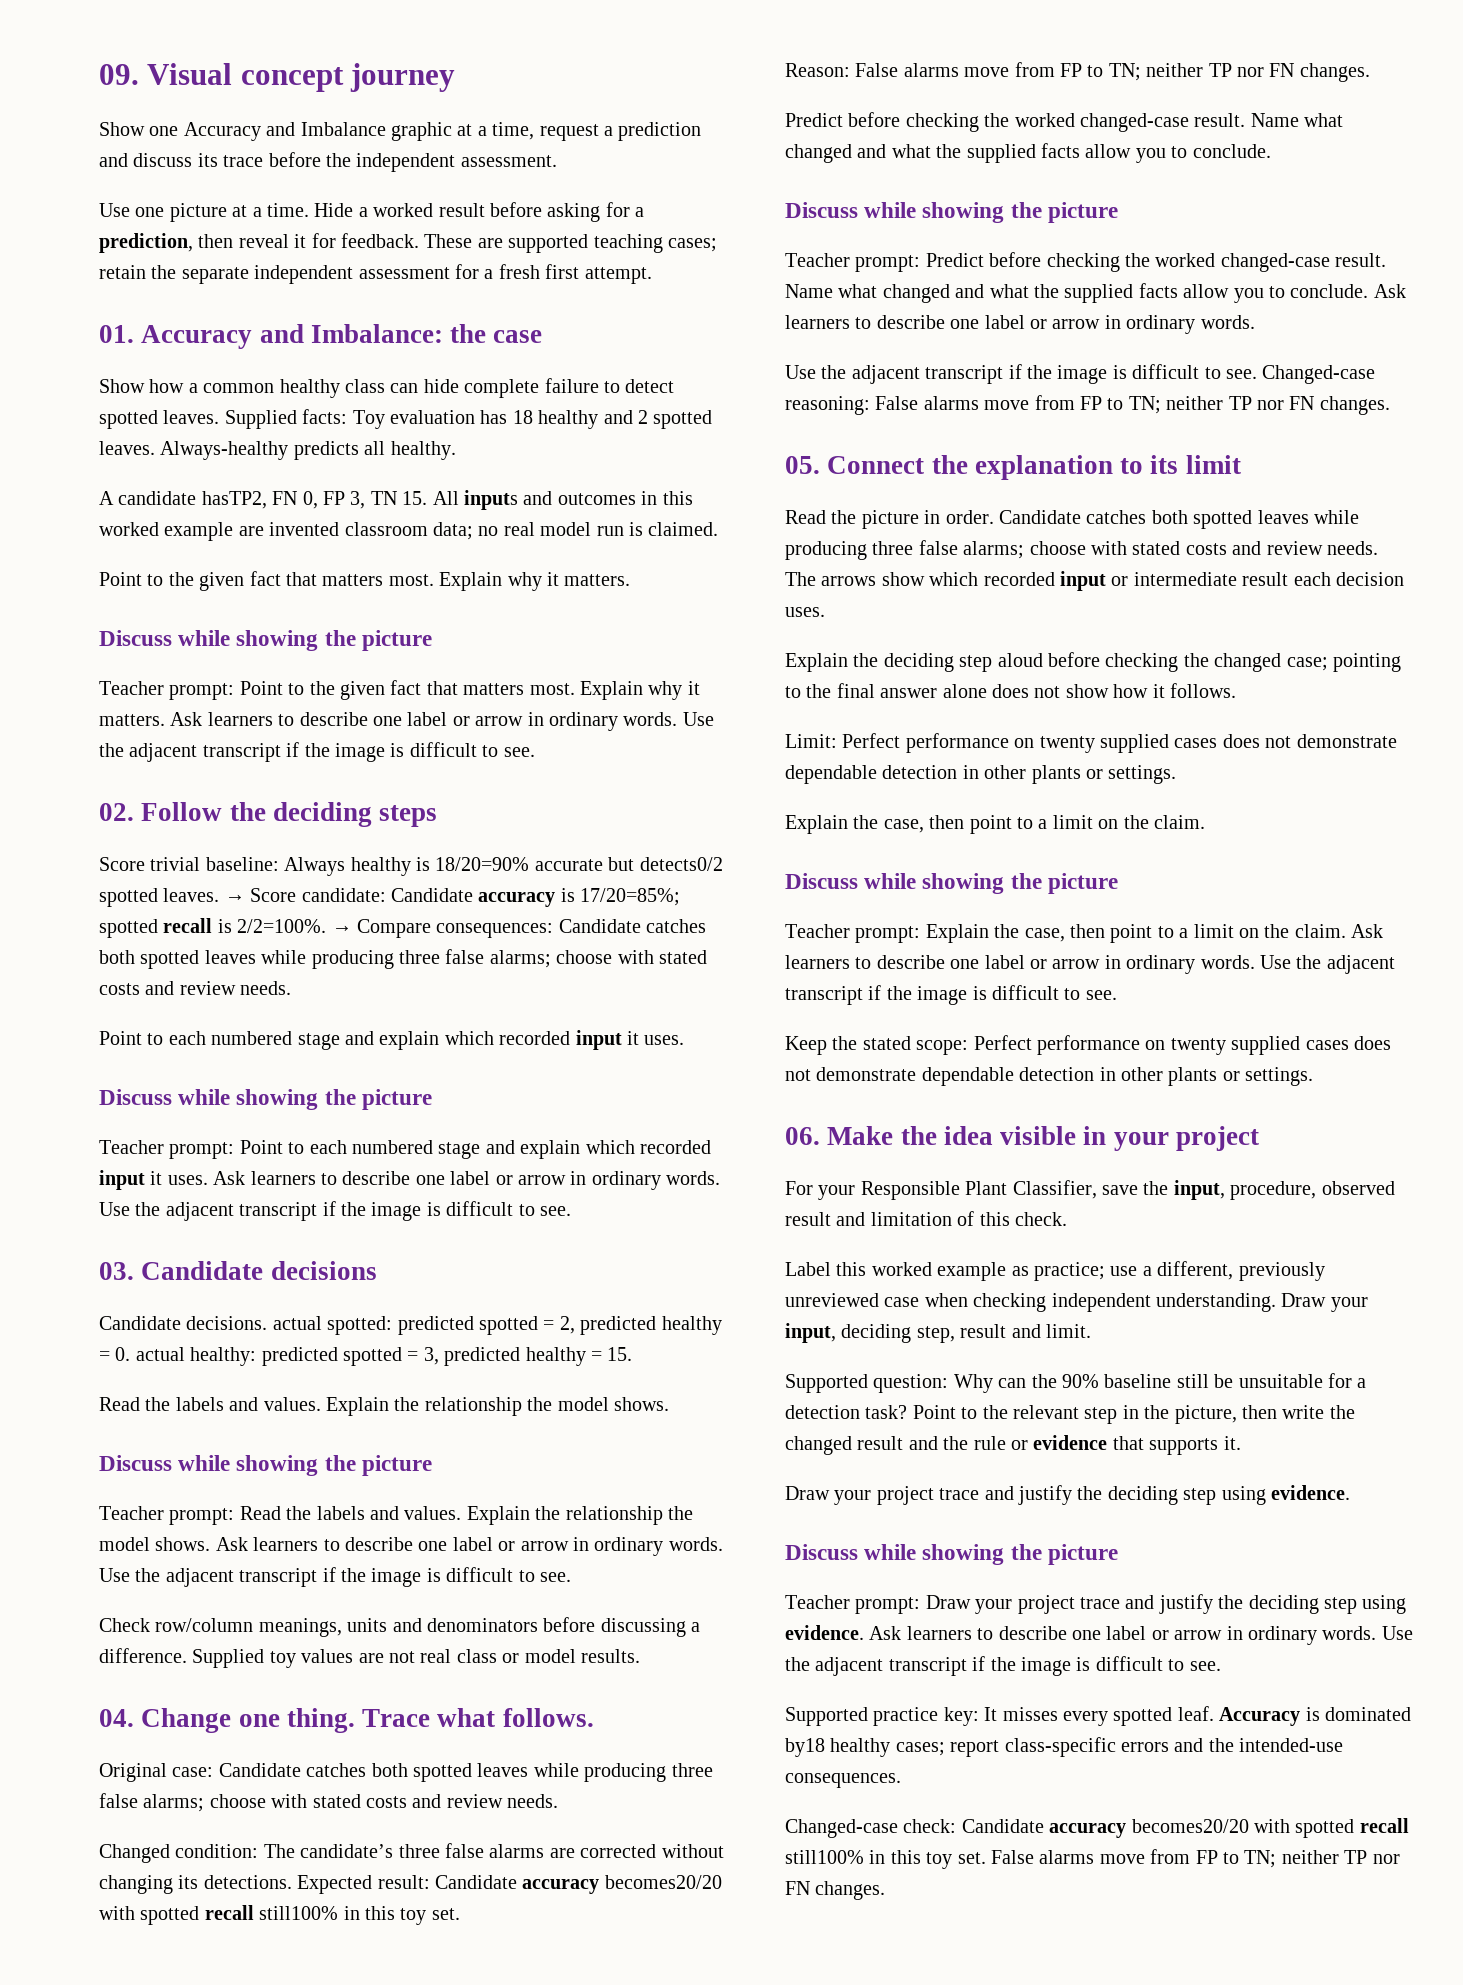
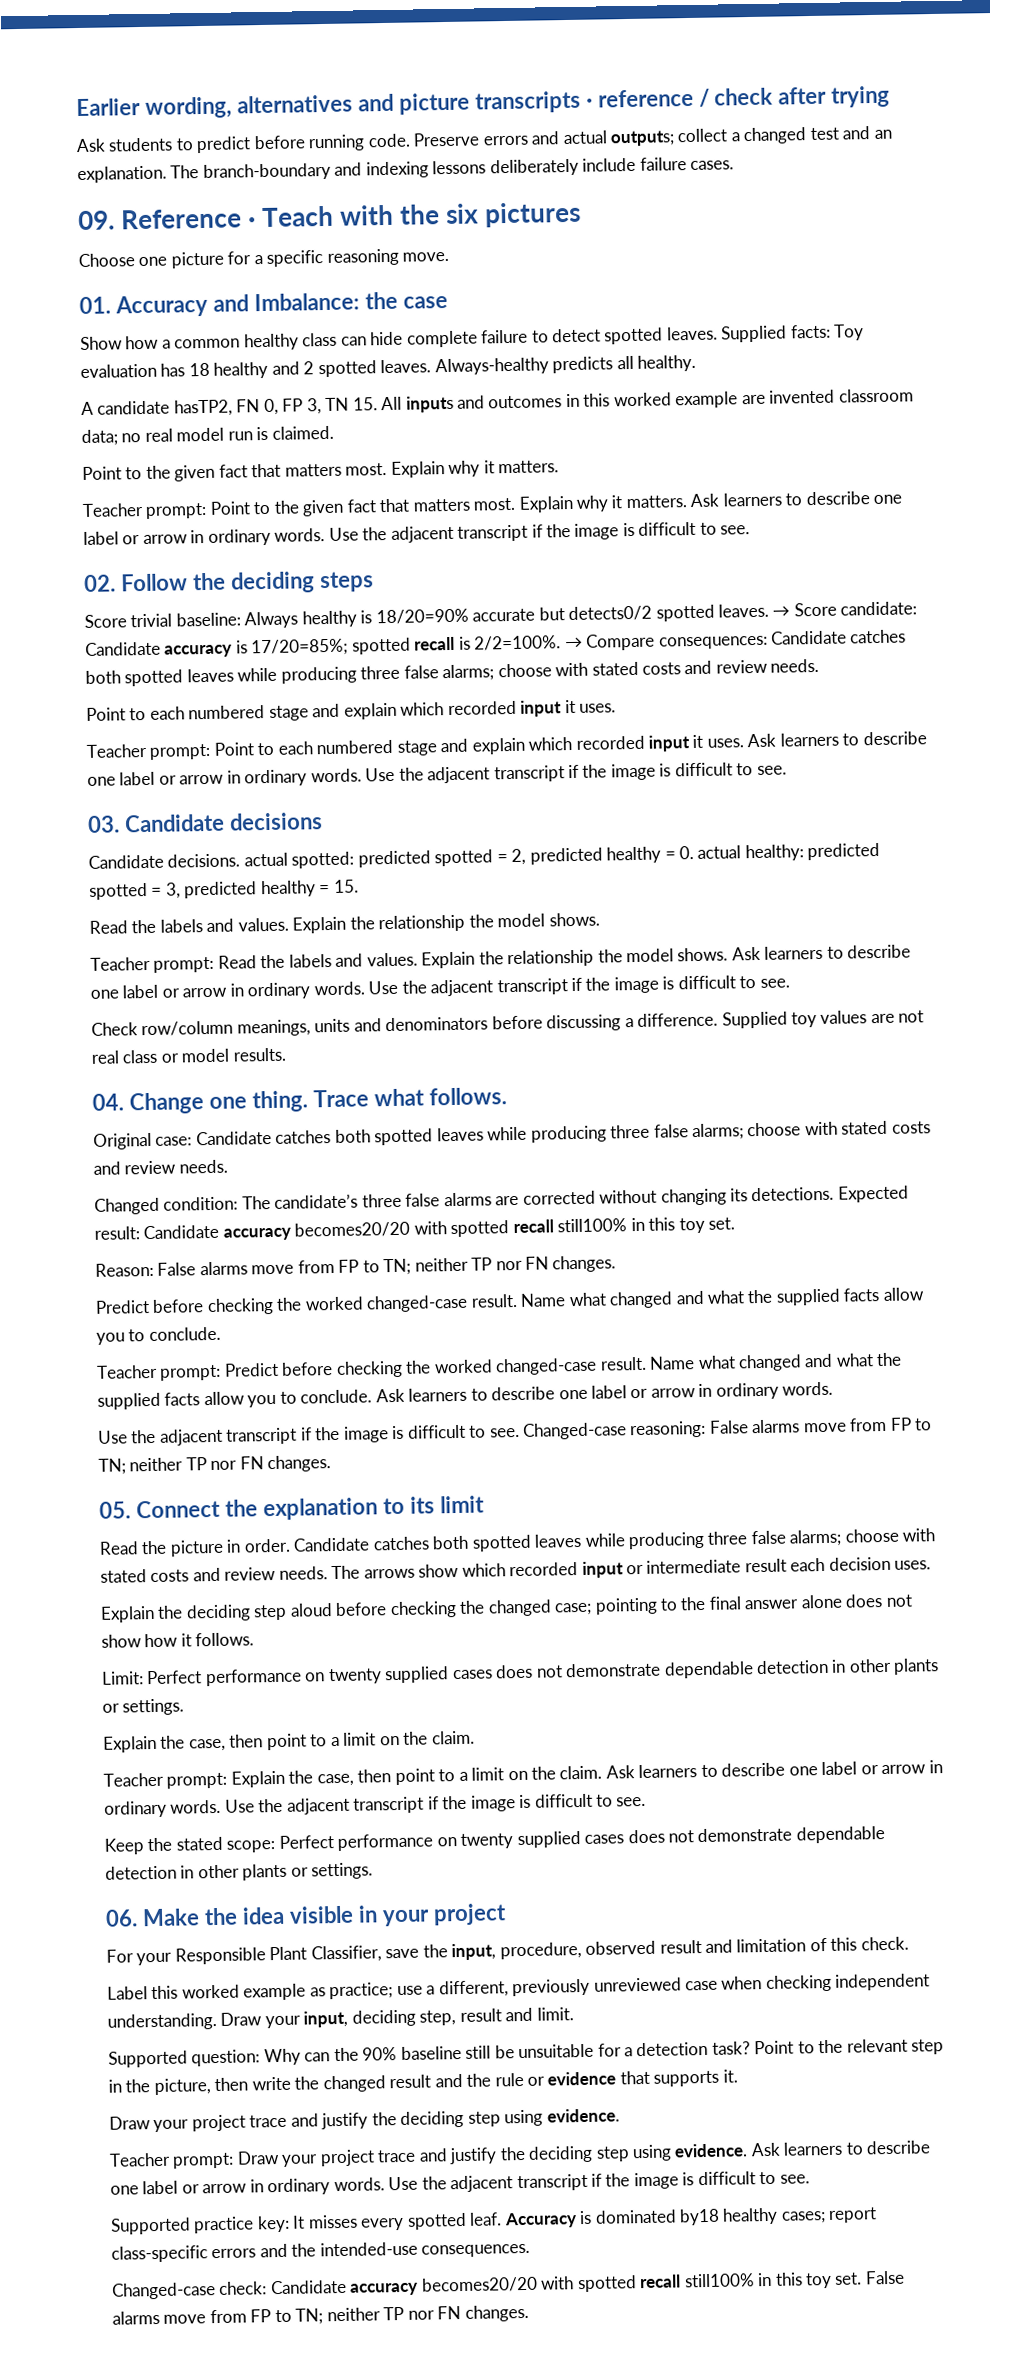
[99,63,456,92] [99,122,702,141] [99,152,557,172] [99,202,645,222] [99,233,717,253] [99,264,652,284] 09. Visual concept journey // Show one Accuracy and Imbalance graphic at a time, request a prediction and discuss its trace before the independent assessment. // Use one picture at a time. Hide a worked result before asking for a prediction, then reveal it for feedback. These are supported teaching cases; retain the separate independent assessment for a fresh first attempt. -> [76,85,891,119] [76,126,892,154] [77,157,735,184] [78,201,582,231] [78,248,450,269] Earlier wording, alternatives and picture transcripts · reference / check after trying // Ask students to predict before running code. Preserve errors and actual outputs; collect a changed test and an explanation. The branch-boundary and indexing lessons deliberately include failure cases. // 09. Reference · Teach with the six pictures // Choose one picture for a specific reasoning move.
[99,630,432,651] // Discuss while showing the picture -> (560, 467) none
[99,1089,432,1110] // Discuss while showing the picture -> (617, 708) none
[99,1455,432,1476] // Discuss while showing the picture -> (600, 919) none
[785,202,1118,223] // Discuss while showing the picture -> (221, 1334) none
[785,873,1118,894] // Discuss while showing the picture -> (475, 1737) none
[785,1544,1118,1565] // Discuss while showing the picture -> (620, 2115) none

